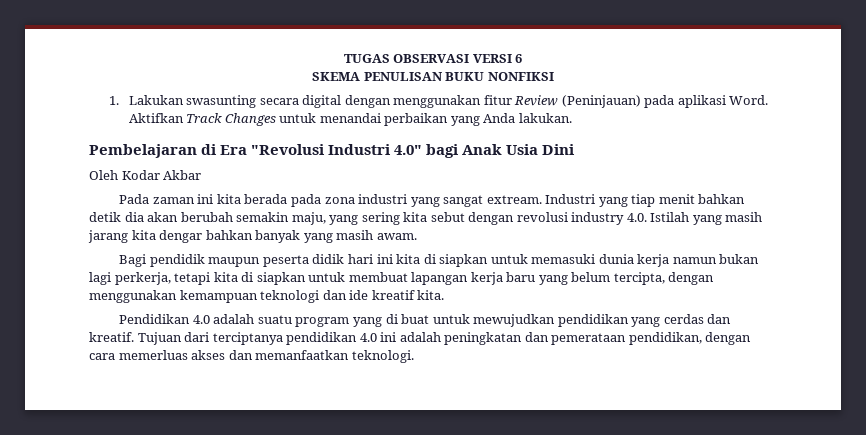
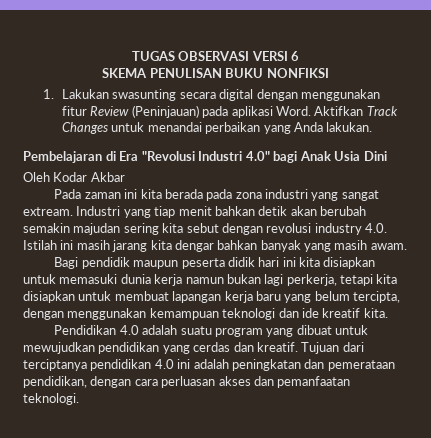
[124,212,144,222] dia -> (288, 211) none
[291,212,359,225] maju, yang -> [73,223,121,235] majudan
[692,215,722,225] yang -> [60,240,74,250] ini
[423,254,489,267] di siapkan -> [323,257,376,269] disiapkan
[241,272,306,285] di siapkan -> [23,291,75,303] disiapkan
[385,314,430,324] di buat -> [296,325,332,335] dibuat
[118,350,188,360] memerluas -> [161,376,216,388] perluasan
[255,350,350,360] memanfaatkan -> [277,376,351,388] pemanfaatan

